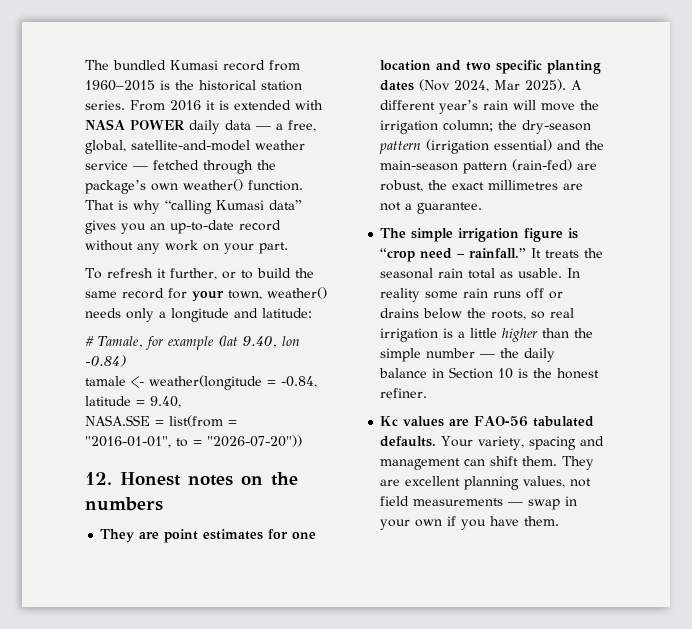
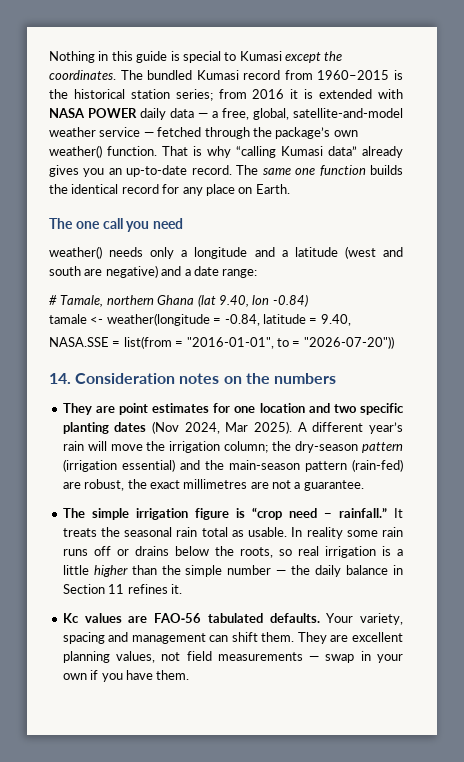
(85, 65) none -> [49,51,343,63] [49,70,116,80] Nothing in this guide is special to Kumasi except the coordinates.
[85,100,165,111] series. From -> [175,89,247,101] series; from
(302, 205) none -> [362,146,403,158] already
[239,220,281,231] [85,240,288,254] [85,268,314,280] [85,288,262,302] record without any work on your part. // To refresh it further, or to build the same record for your town, -> [191,165,404,176] [49,184,290,196] [49,218,184,232] record. The same one function builds the identical record for any place on Earth. // The one call you need //
[262,308,312,318] latitude: -> [281,246,403,259] [49,265,258,278] a latitude (west and south are negative) and a date range:
[144,336,214,350] for example -> [106,295,195,305] northern Ghana
[85,472,181,486] 12. Honest -> [49,373,176,384] 14. Consideration
[498,368,600,379] [380,388,428,398] 10 is the honest refiner. -> [108,584,182,594] 11 refines it.

